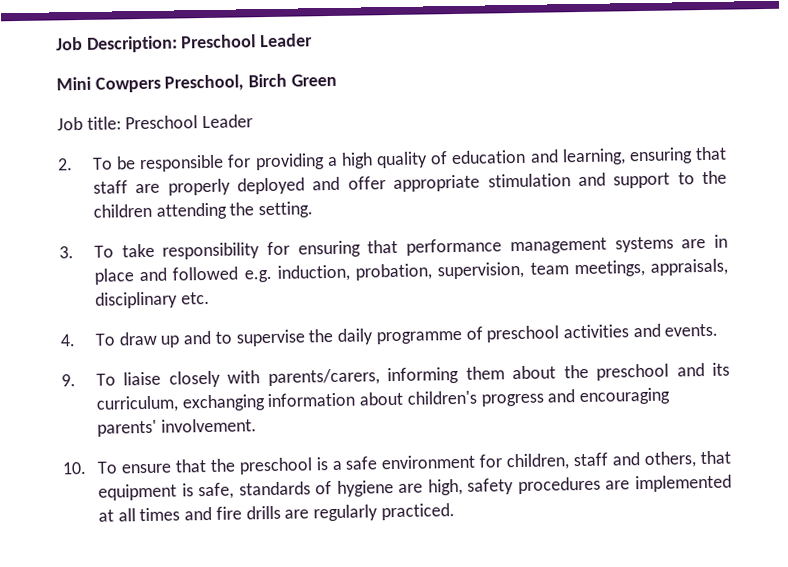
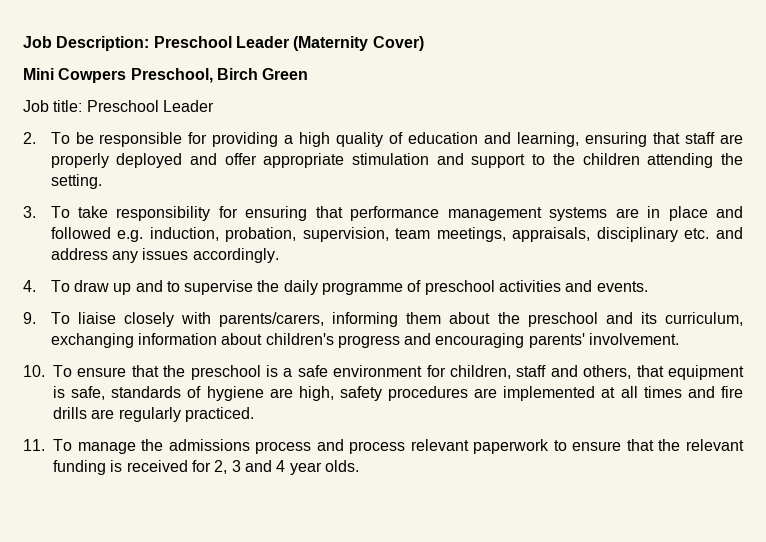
(314, 40) none -> [293,36,424,51] (Maternity Cover)
(210, 298) none -> [716,227,744,239] [50,248,279,263] and address any issues accordingly.
(455, 512) none -> [23,439,745,454] [53,460,359,475] // 11. To manage the admissions process and process relevant paperwork to ensure that the relevant funding is received for 2, 3 and 4 year olds.

